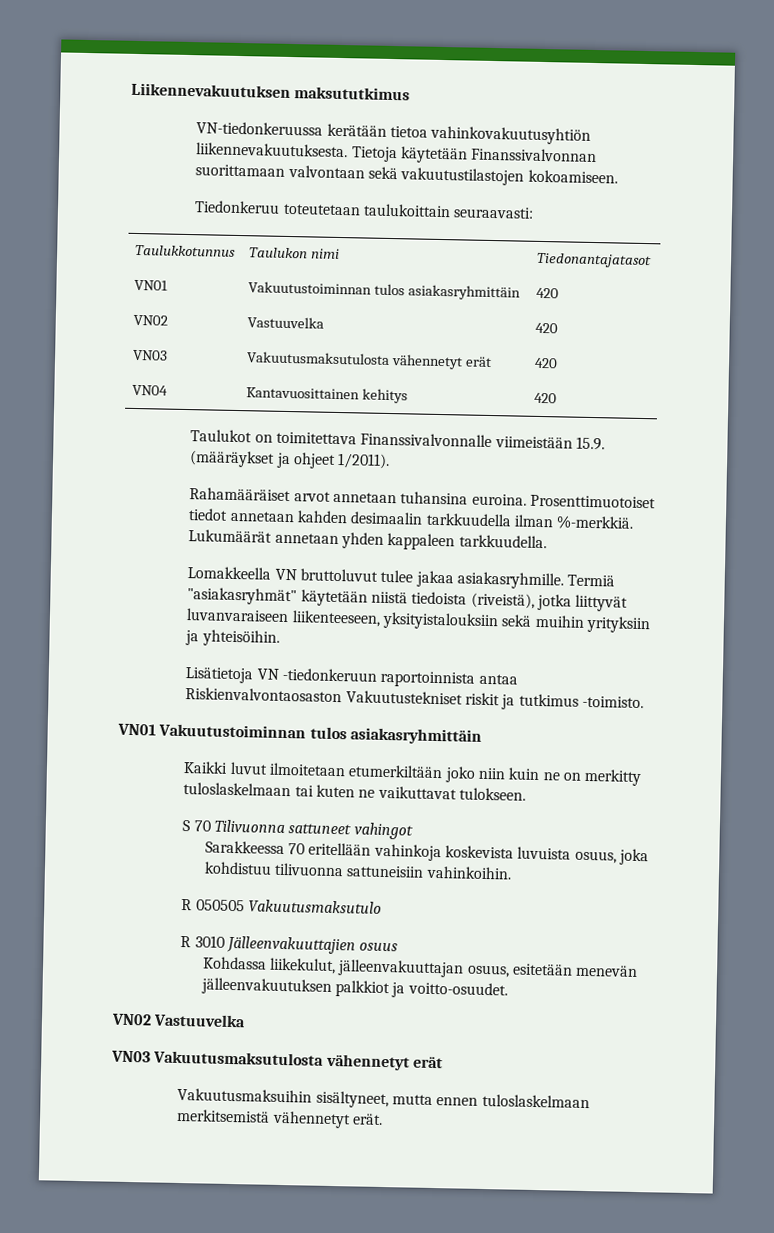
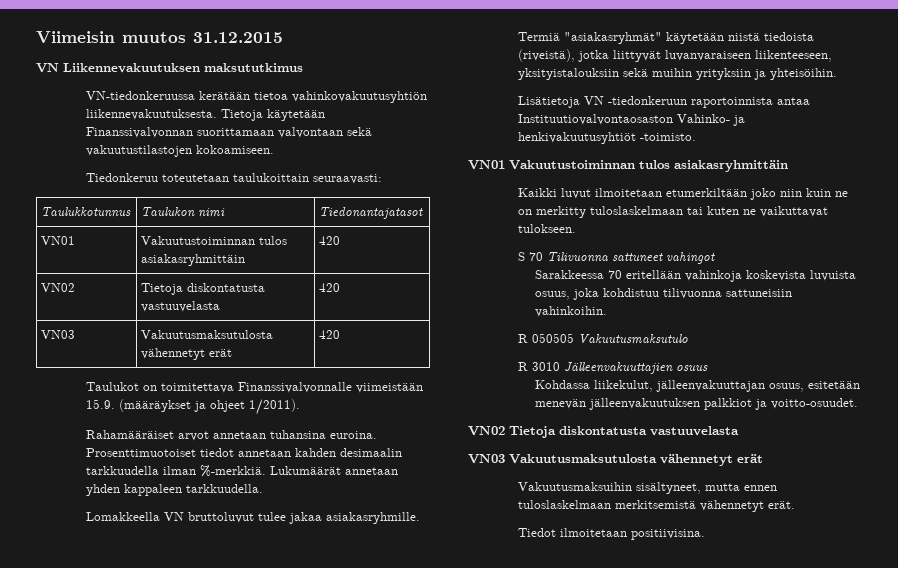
(131, 90) none -> [36,31,283,43] [36,63,59,73] Viimeisin muutos 31.12.2015 // VN
[247,316,325,329] Vastuuvelka -> [141,283,266,295] [141,301,221,312] Tietoja diskontatusta vastuuvelasta
[132,384,169,396] [246,387,409,404] [534,392,558,404] // VN04 | Kantavuosittainen kehitys | 420 -> (341, 334) none
[185,687,579,710] Riskienvalvontaosaston Vakuutustekniset riskit ja tutkimus -> [518,114,746,126] [518,132,637,144] Instituutiovalvontaosaston Vahinko- ja henkivakuutusyhtiöt
[153,1013,247,1028] Vastuuvelka -> [509,426,739,438] Tietoja diskontatusta vastuuvelasta
(384, 1119) none -> [518,528,706,540] // Tiedot ilmoitetaan positiivisina.

